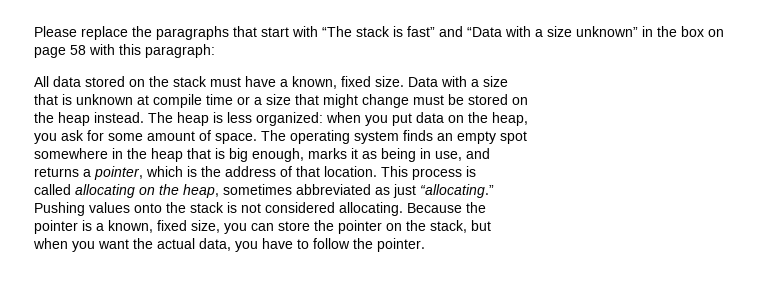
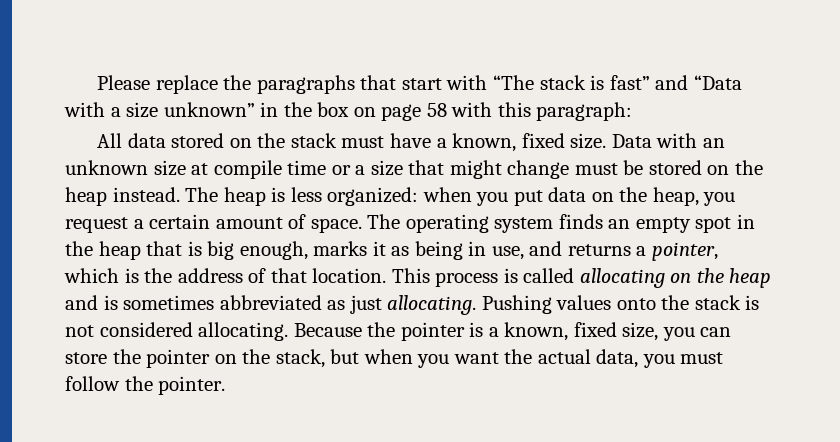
[471,76,508,87] [34,94,133,105] a size // that is unknown -> [702,138,725,148] [65,160,186,176] an unknown size
(528, 101) // -> (730, 170) none
[34,130,143,144] // you ask for some -> [703,192,736,206] [65,214,211,233] you request a certain
[34,148,108,159] // somewhere -> (732, 225) none
(490, 153) // -> (563, 248) none
(476, 171) // -> (518, 275) none
[183,184,219,198] heap, -> [729,268,772,288] [65,295,118,310] heap and is
[420,184,494,198] “allocating.” // -> [387,295,477,315] allocating.
(486, 207) // -> (396, 329) none
(491, 225) // -> (360, 356) none
[262,238,309,249] have to -> [680,352,724,364] must

